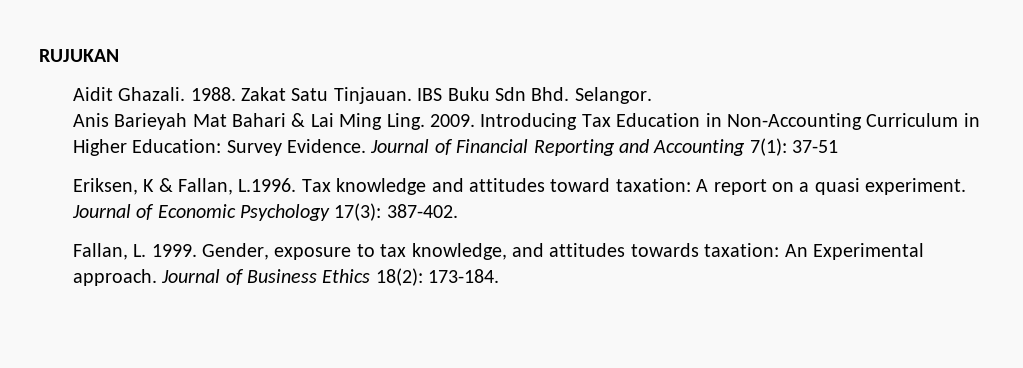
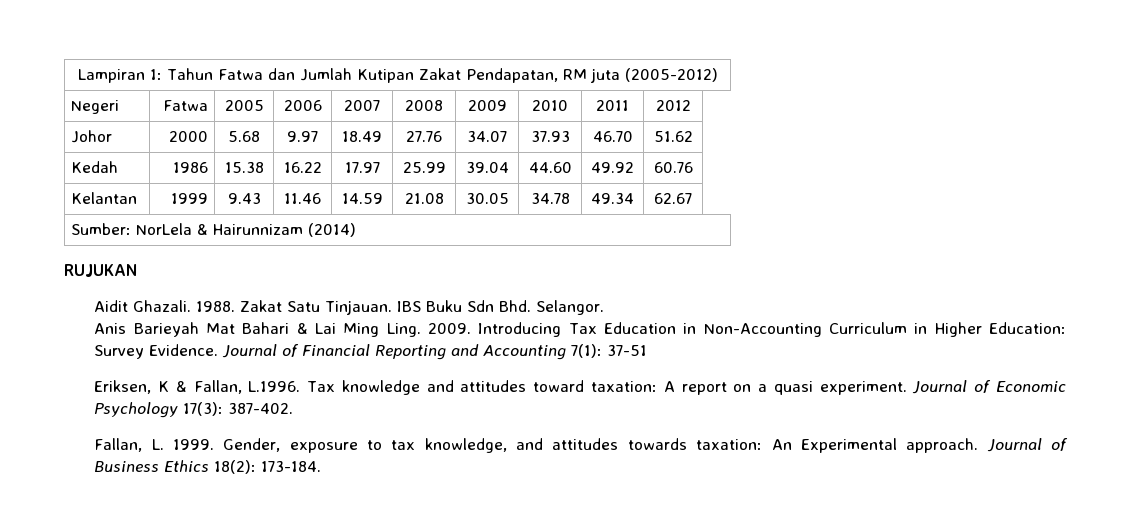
(39, 55) none -> [77,68,718,83] [71,100,120,114] [162,100,208,111] [224,100,264,111] [283,100,322,111] [344,100,380,111] [405,100,443,111] [467,100,507,111] [532,100,568,111] [596,100,629,111] [655,100,691,111] [71,130,113,143] [168,131,208,142] [228,131,260,142] [287,131,318,142] [342,131,382,142] [406,131,442,142] [467,131,507,142] [530,131,570,142] [592,131,633,142] [653,131,693,142] [71,161,119,173] [172,162,208,173] [224,162,264,173] [283,162,322,173] [344,162,380,173] [402,162,446,173] [465,162,509,173] [528,162,572,173] [591,162,634,173] [653,162,693,173] [71,192,138,204] [170,193,208,204] [227,193,261,204] [284,193,321,204] [341,193,383,204] [404,193,444,204] [465,193,509,204] [530,193,570,204] [591,193,634,204] [654,193,692,204] [71,223,357,237] Lampiran 1: Tahun Fatwa dan Jumlah Kutipan Zakat Pendapatan, RM juta (2005-2012) // Negeri | Fatwa | 2005 | 2006 | 2007 | 2008 | 2009 | 2010 | 2011 | 2012 // Johor | 2000 | 5.68 | 9.97 | 18.49 | 27.76 | 34.07 | 37.93 | 46.70 | 51.62 // Kedah | 1986 | 15.38 | 16.22 | 17.97 | 25.99 | 39.04 | 44.60 | 49.92 | 60.76 // Kelantan | 1999 | 9.43 | 11.46 | 14.59 | 21.08 | 30.05 | 34.78 | 49.34 | 62.67 // Sumber: NorLela & Hairunnizam (2014) //

